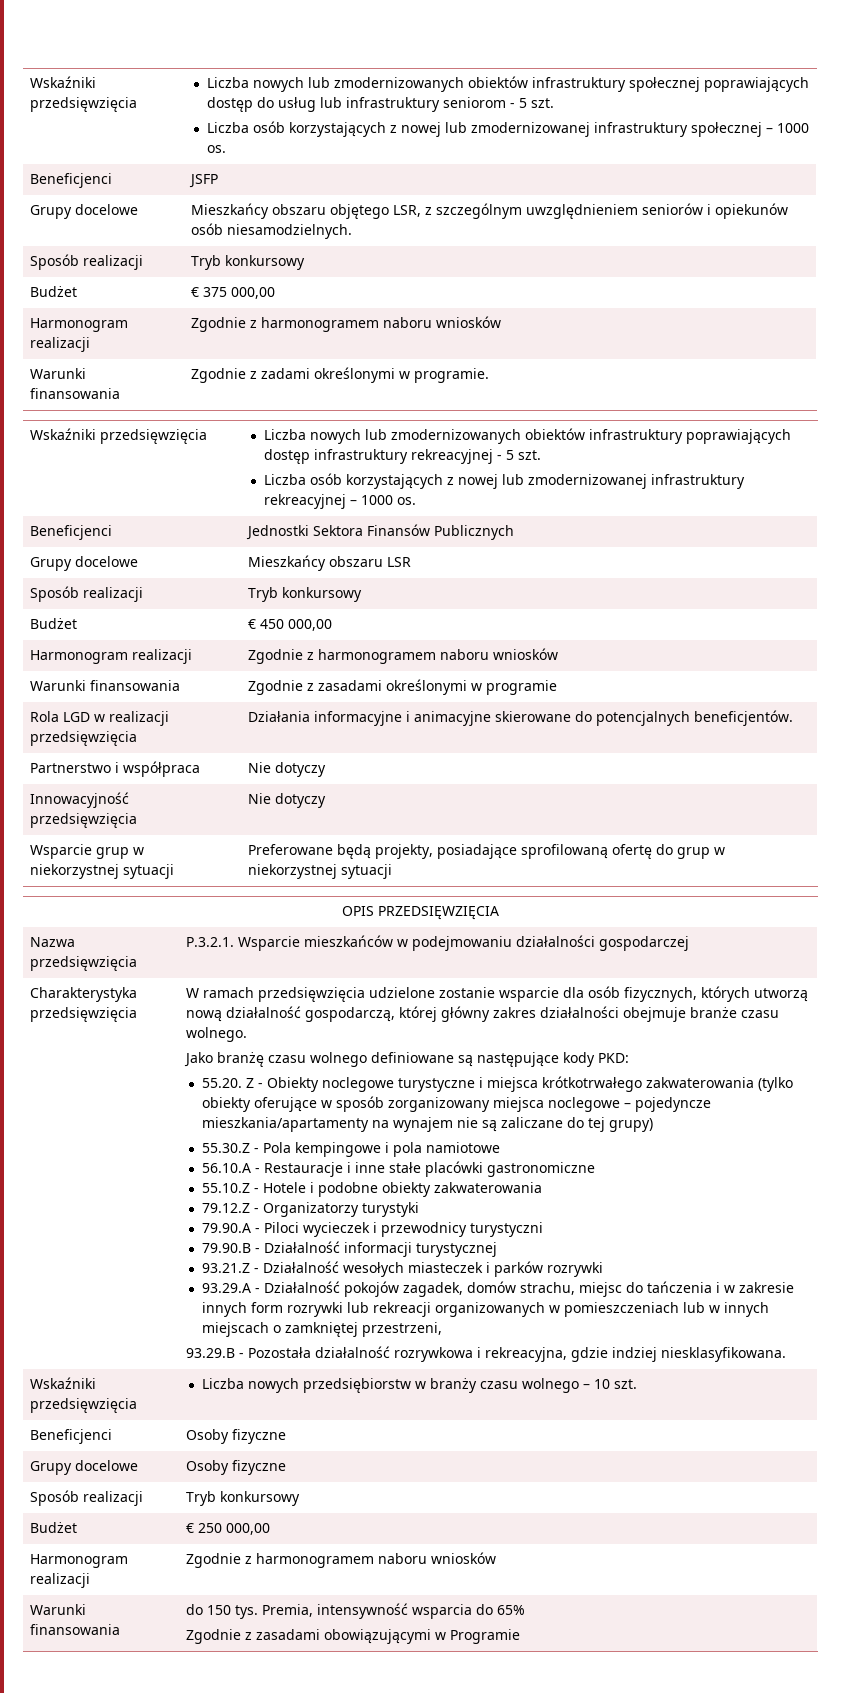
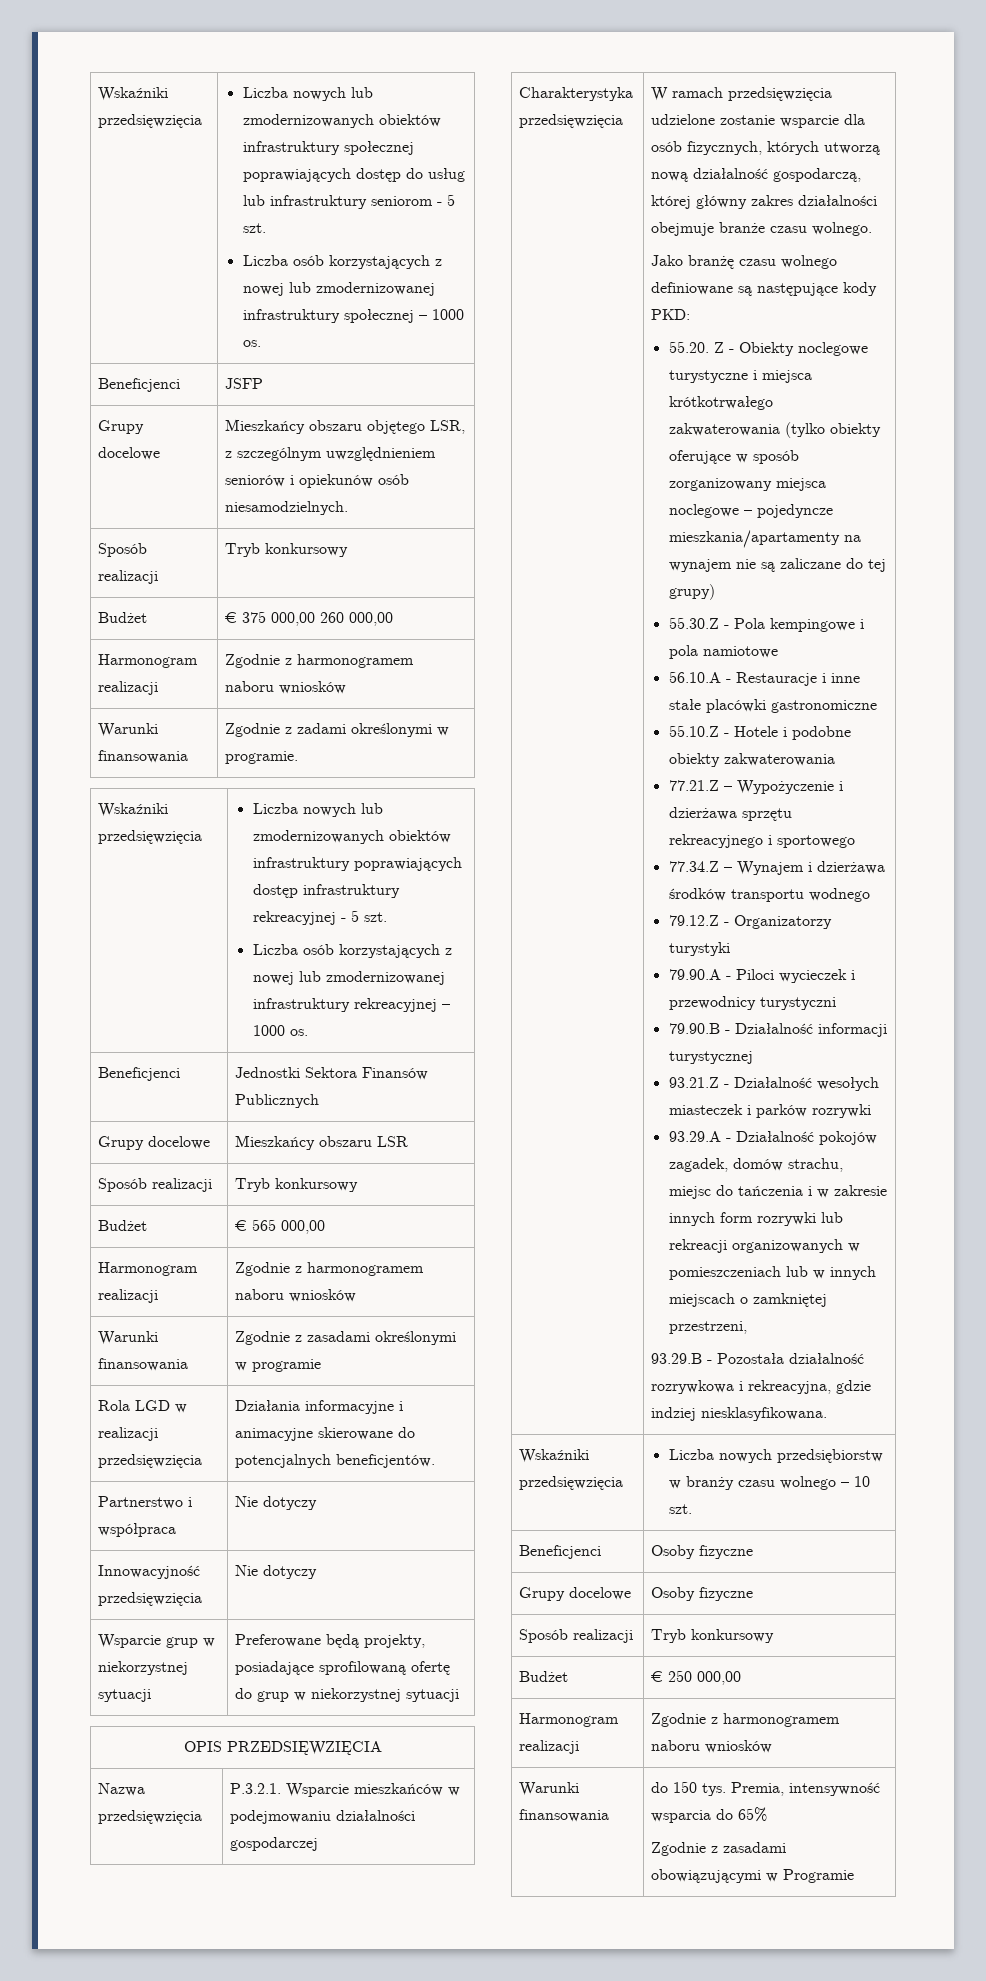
(276, 293) none -> [320,612,394,626] 260 000,00
[260,619,285,629] 450 -> [252,1219,277,1231] 565
(542, 1187) none -> [668,780,843,794] [668,807,792,821] [668,834,855,848] [668,861,885,875] [668,888,870,902] // 77.21.Z – Wypożyczenie i dzierżawa sprzętu rekreacyjnego i sportowego // 77.34.Z – Wynajem i dzierżawa środków transportu wodnego

